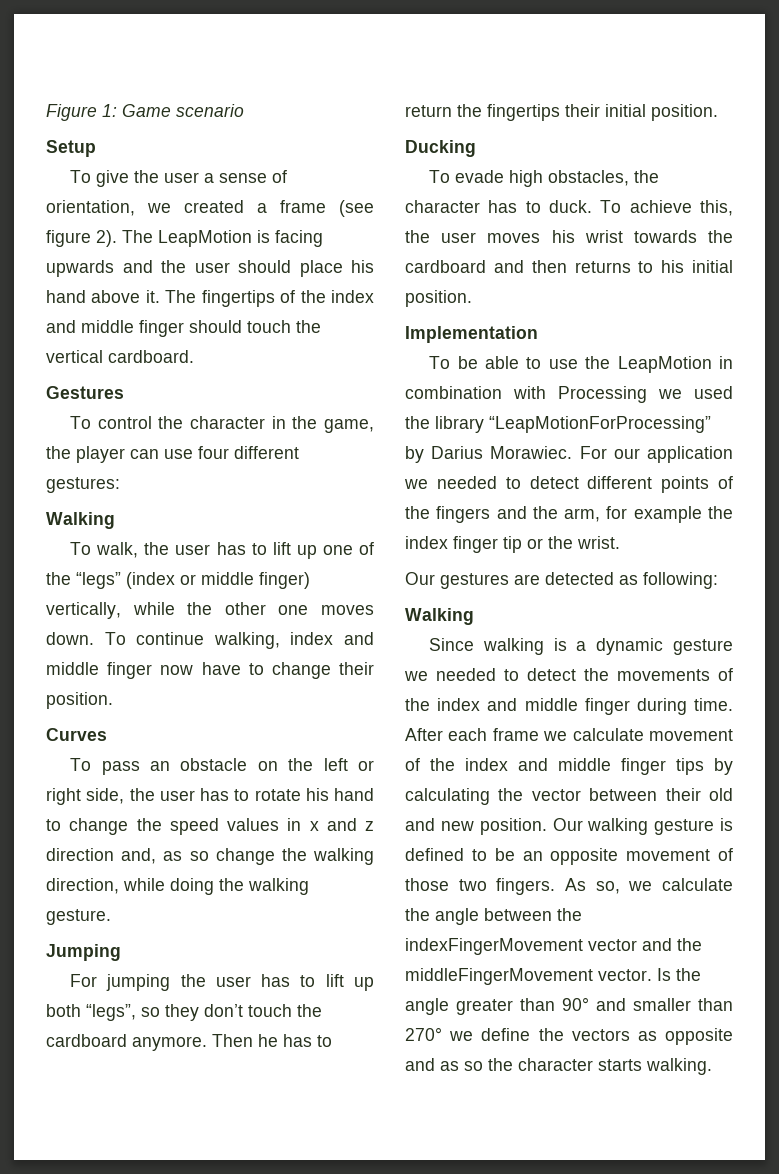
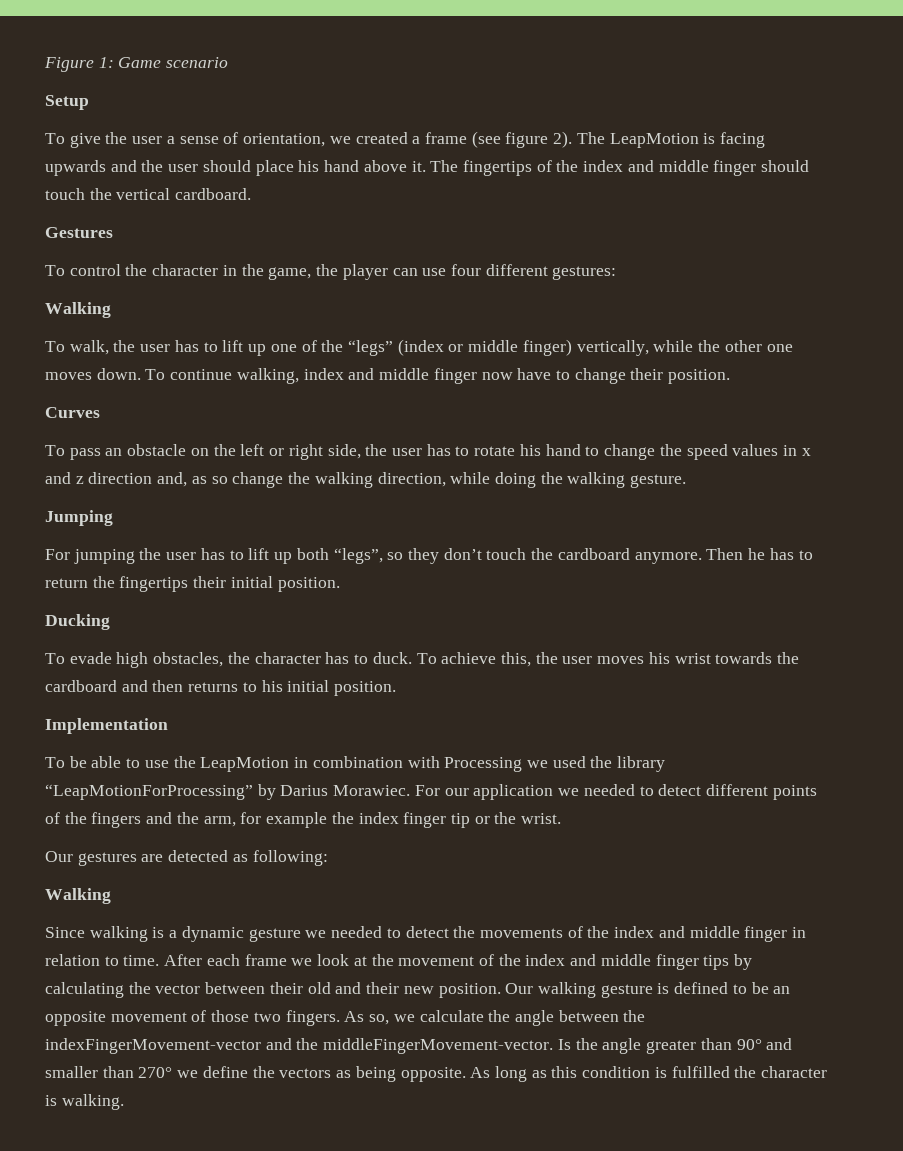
[636,698,687,715] during -> [792,927,807,938] [45,954,119,966] in relation to
[572,728,644,741] calculate -> [317,954,394,966] look at the
(435, 824) none -> [366,982,400,994] their
[405,938,702,955] [405,968,652,985] indexFingerMovement vector and the middleFingerMovement vector. -> [45,1038,554,1054] indexFingerMovement-vector and the middleFingerMovement-vector.
[665,1028,733,1045] [405,1058,642,1071] opposite and as so the character starts -> [355,1066,828,1082] [45,1095,57,1106] being opposite. As long as this condition is fulfilled the character is

